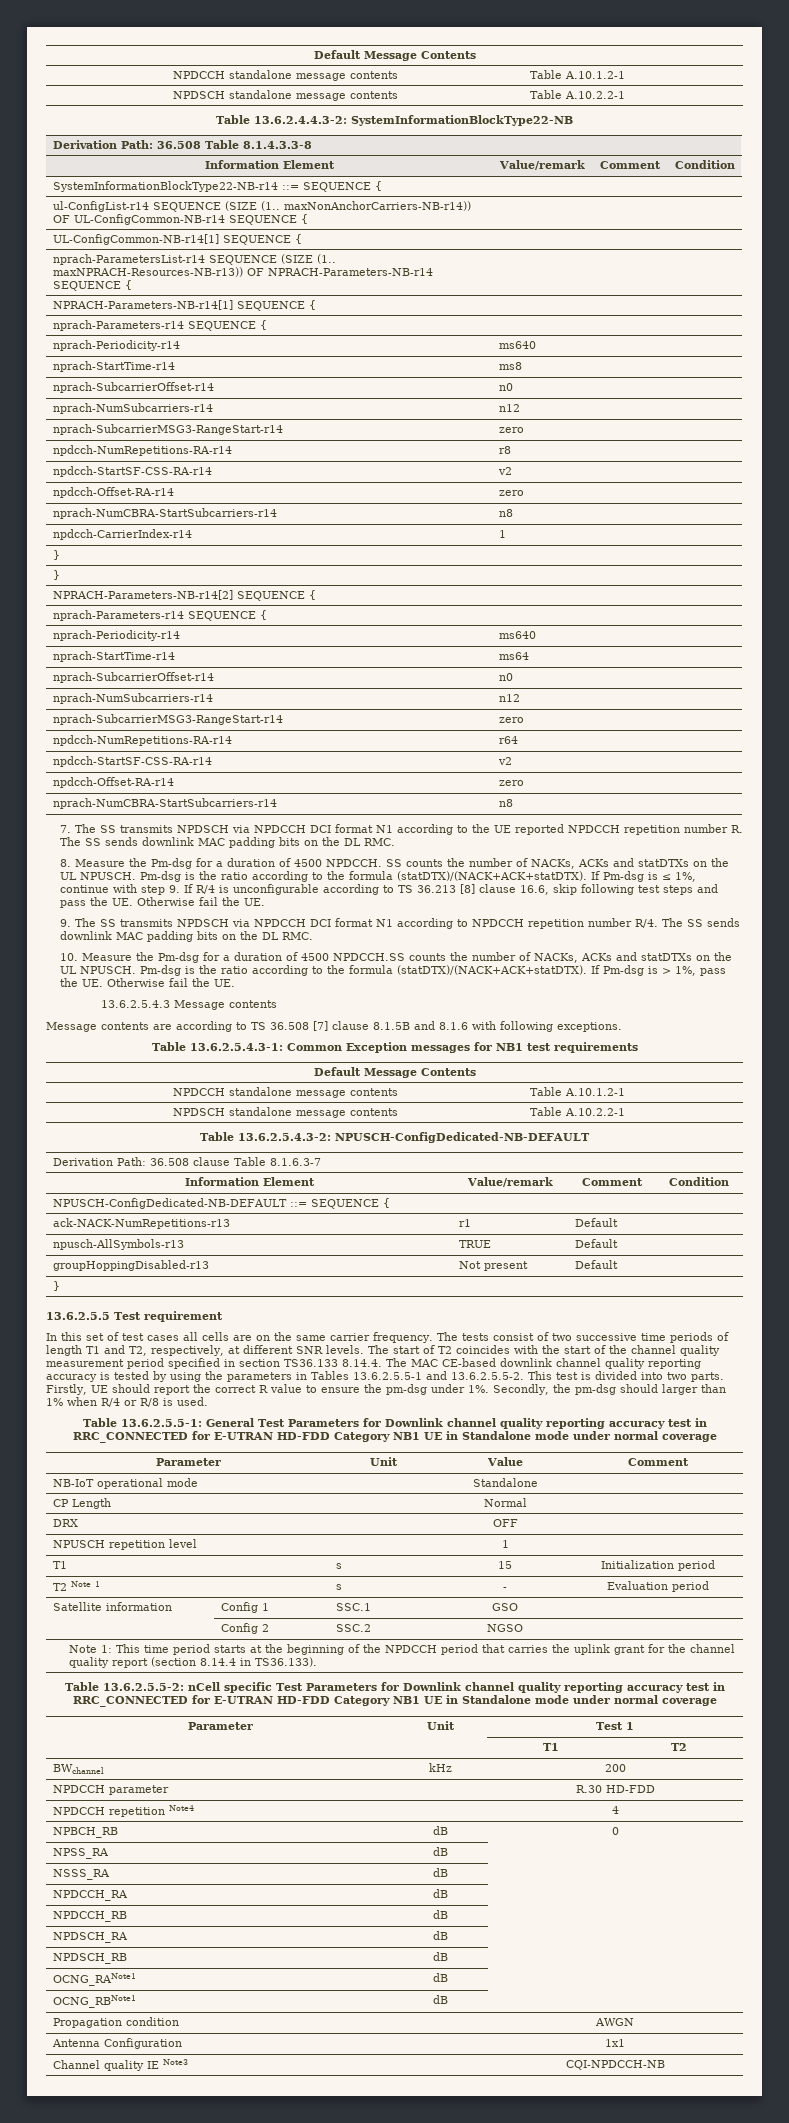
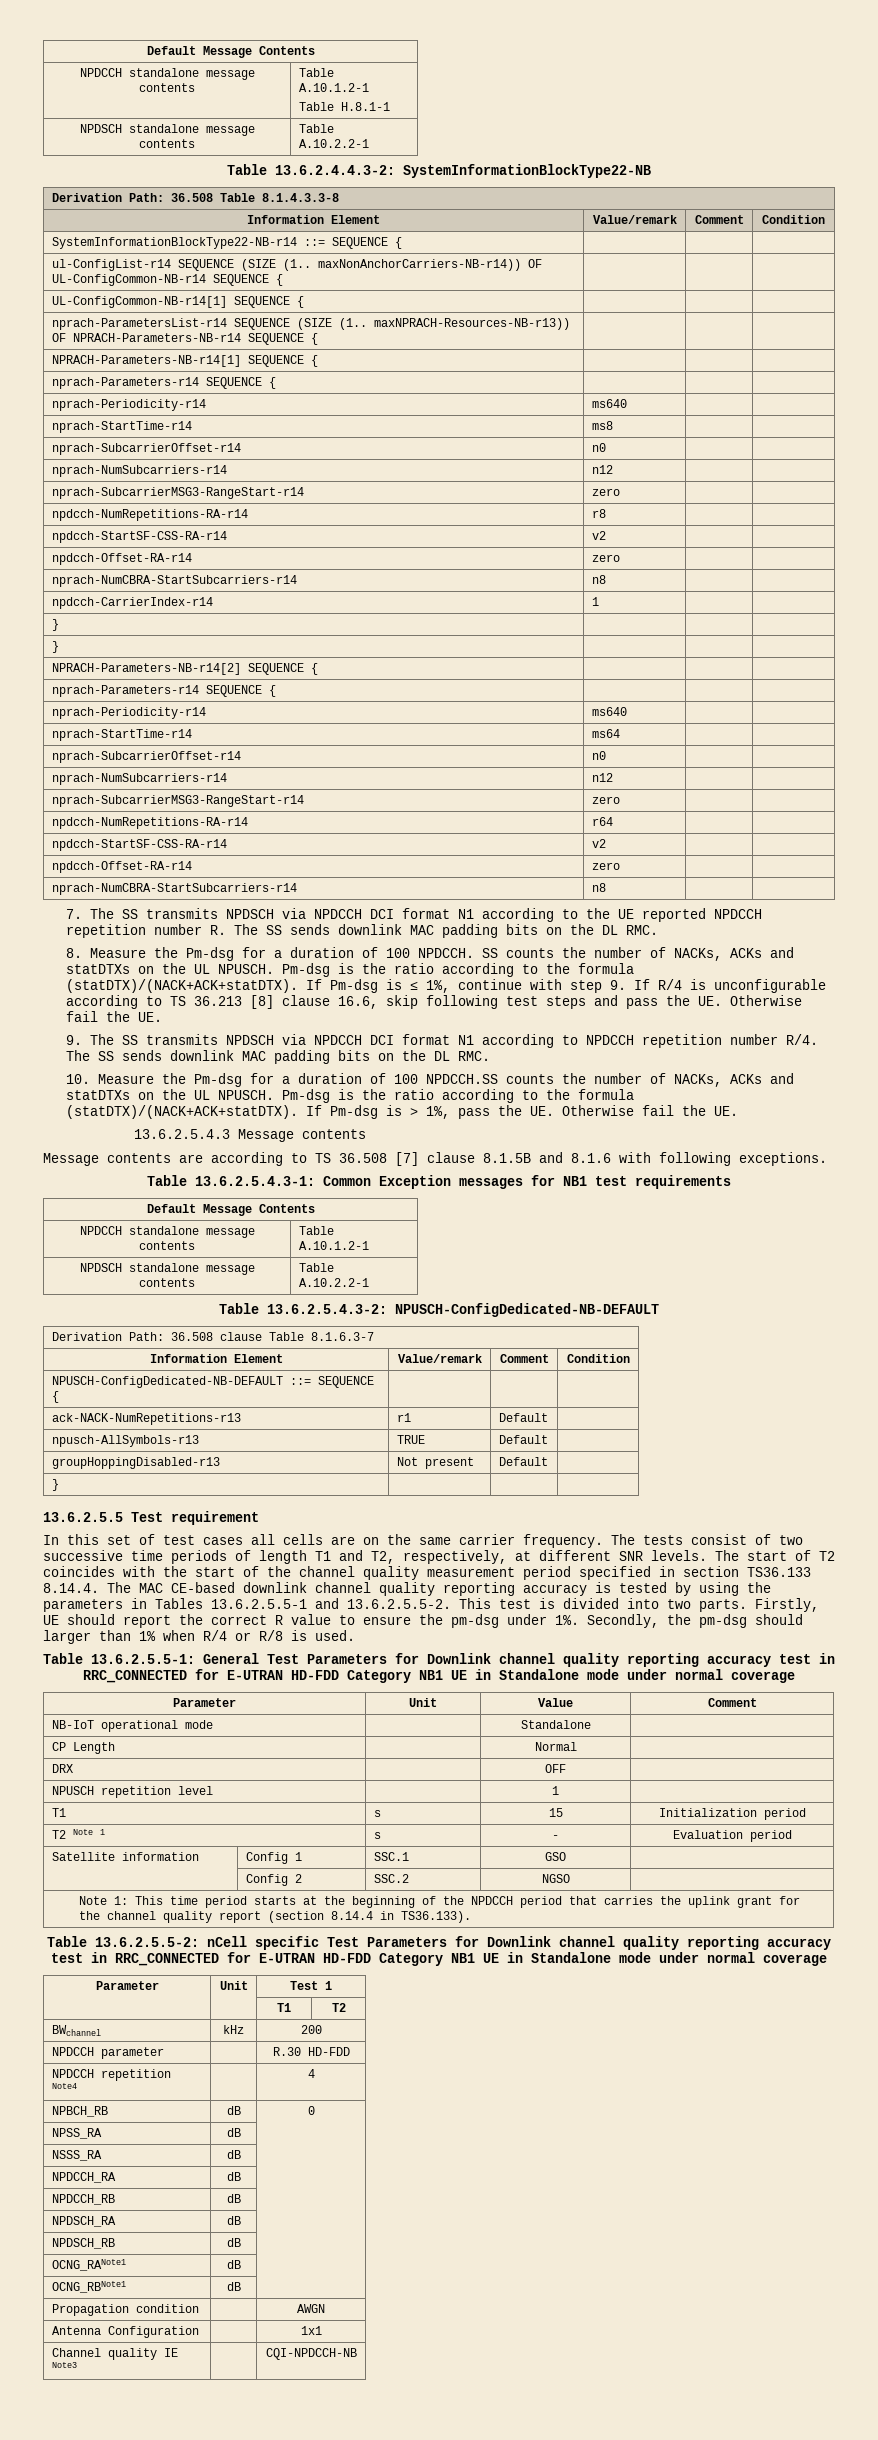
[313,50,476,61] [172,70,398,81] [529,70,625,79] Default Message Contents // NPDCCH standalone message contents | Table A.10.1.2-1 -> [146,46,315,58] [79,68,255,80] [139,83,195,92] [298,68,334,77] [298,83,369,92] [298,102,390,111] Default Message Contents // NPDCCH standalone message contents | Table A.10.1.2-1 // Table H.8.1-1
[293,859,322,867] 4500 -> [385,948,410,958] 100
[300,953,329,961] 4500 -> [393,1074,418,1084] 100

